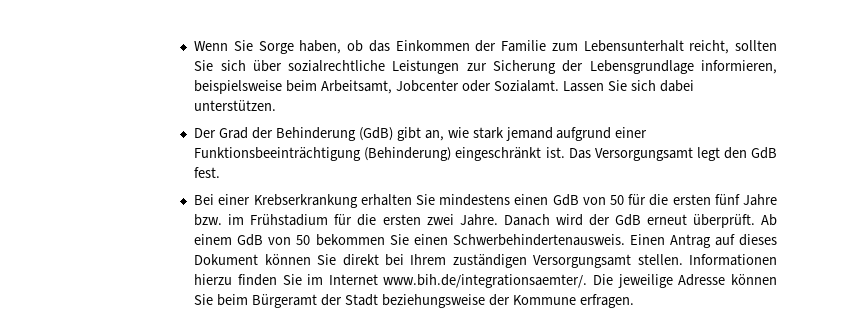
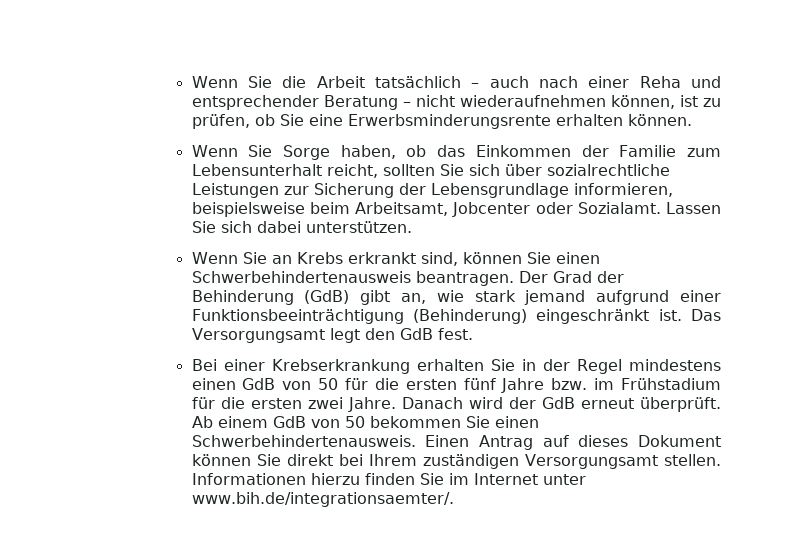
[194,40,254,51] Wenn Sie -> [191,76,721,88] [191,95,721,110] [191,114,692,129] [191,145,273,157] Wenn Sie die Arbeit tatsächlich – auch nach einer Reha und entsprechender Beratung – nicht wiederaufnehmen können, ist zu prüfen, ob Sie eine Erwerbsminderungsrente erhalten können. // Wenn Sie
(277, 105) none -> [191,252,600,266] [191,271,514,286] Wenn Sie an Krebs erkrankt sind, können Sie einen Schwerbehindertenausweis beantragen.
(436, 199) none -> [521,359,622,374] in der Regel
[383,274,778,288] [194,294,634,308] www.bih.de/integrationsaemter/. Die jeweilige Adresse können Sie beim Bürgeramt der Stadt beziehungsweise der Kommune erfragen. -> [542,474,586,485] [191,492,454,507] unter www.bih.de/integrationsaemter/.

